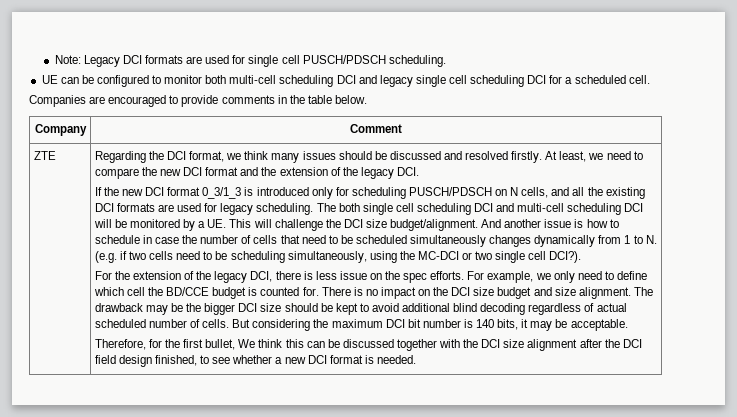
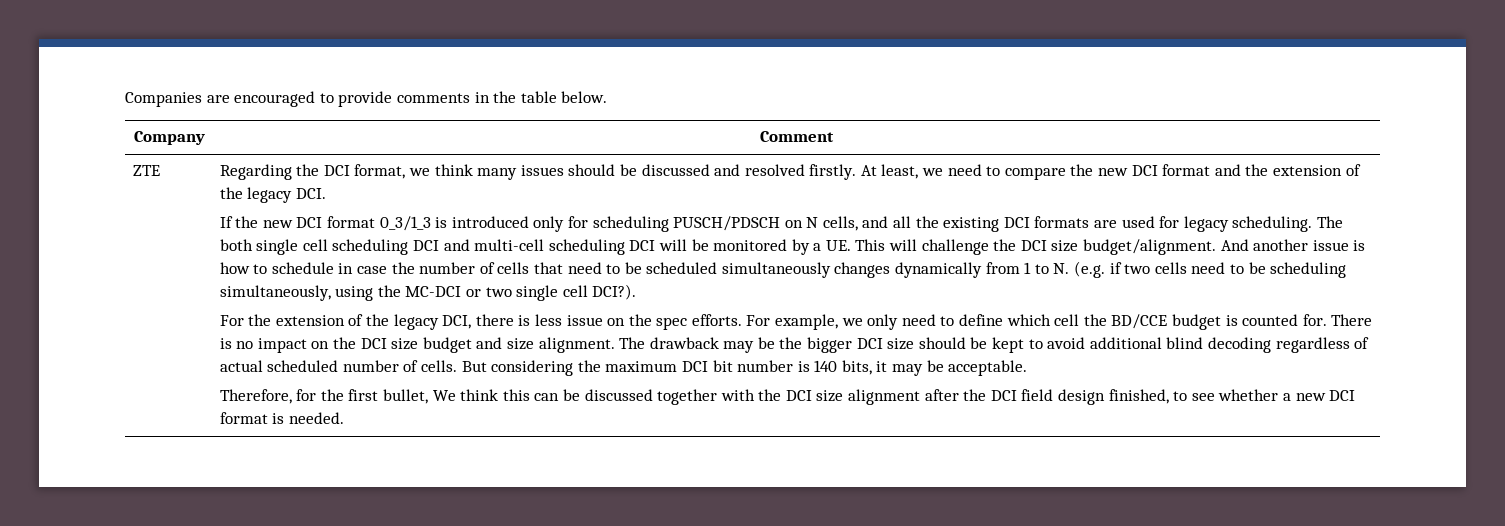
[54,55,446,67] [41,75,650,87] Note: Legacy DCI formats are used for single cell PUSCH/PDSCH scheduling. // UE can be configured to monitor both multi-cell scheduling DCI and legacy single cell scheduling DCI for a scheduled cell. // -> (125, 99) none

